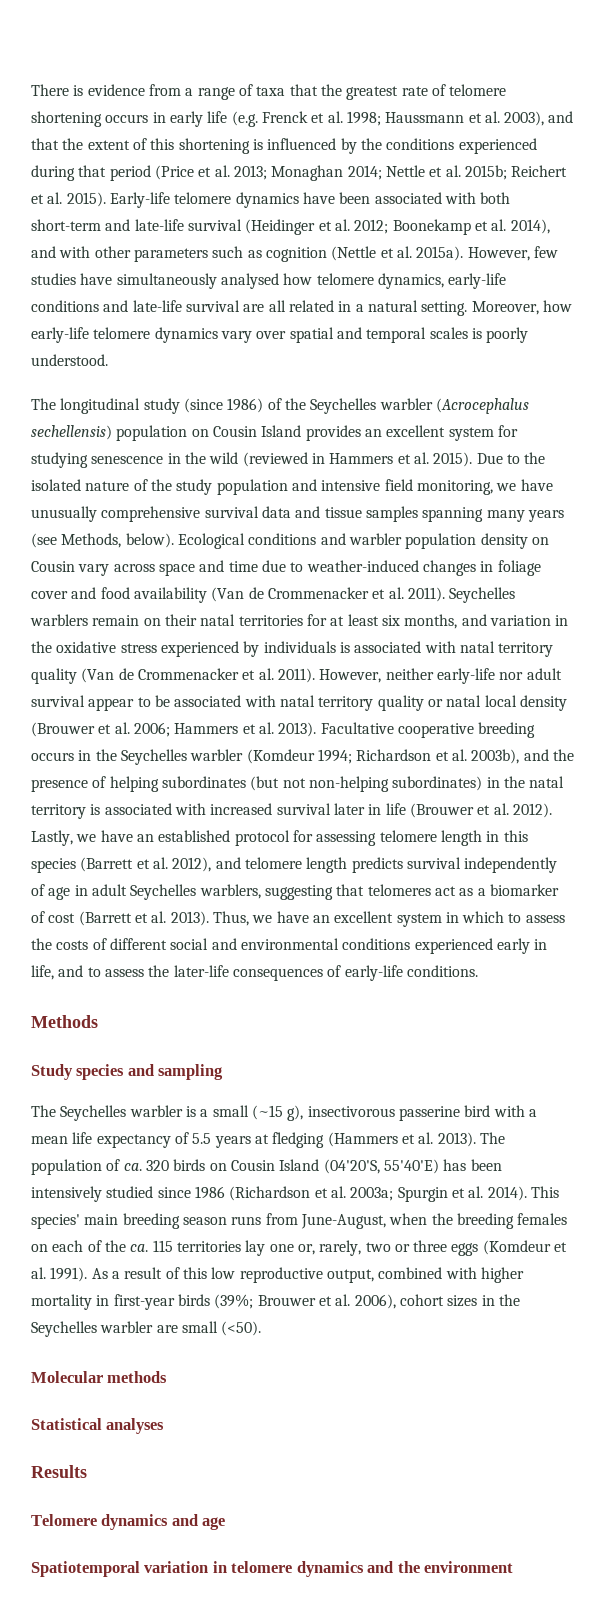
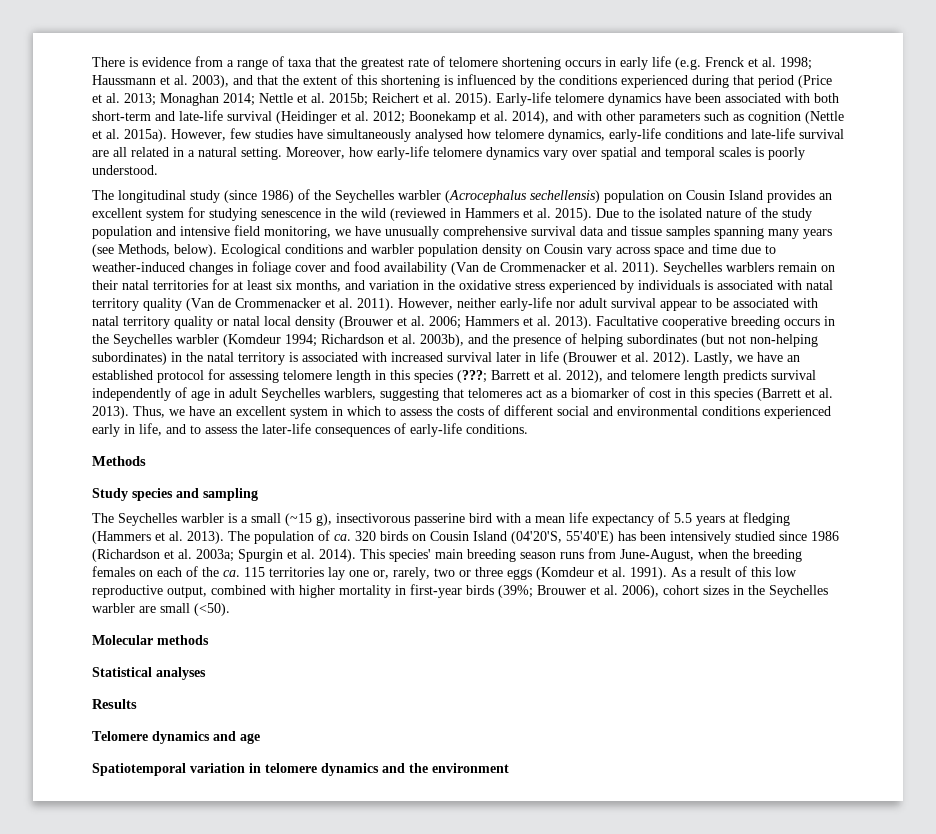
[80,857,134,872] (Barrett -> [457,370,530,383] (???; Barrett
(76, 918) none -> [675,388,753,401] in this species

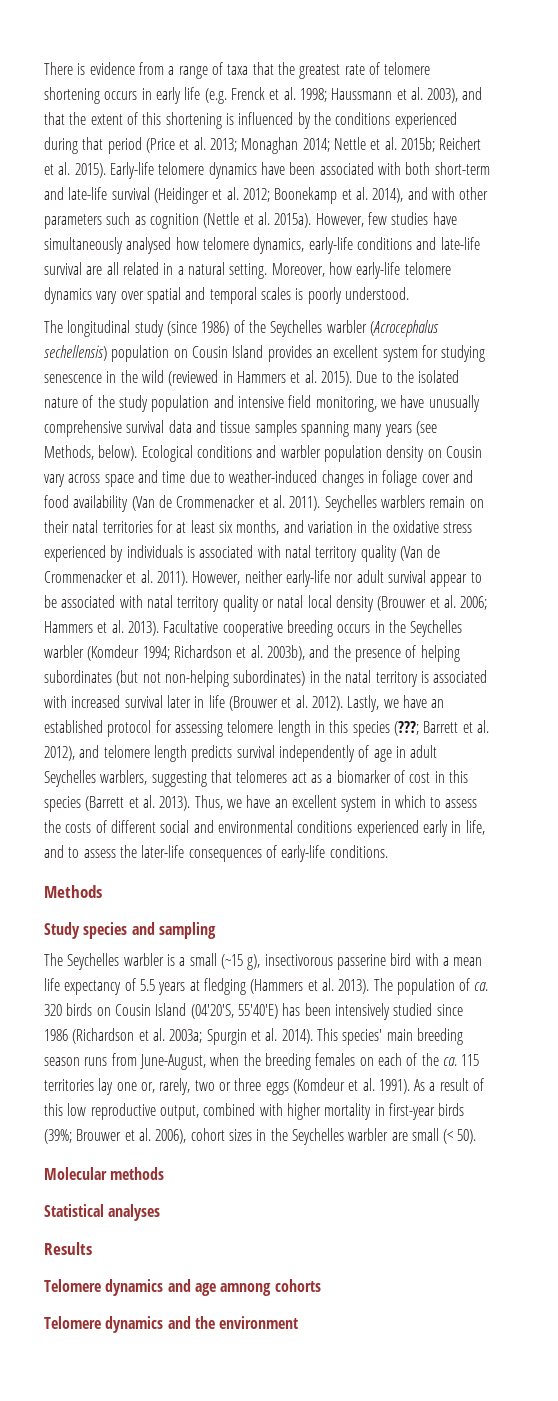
[194,603,230,616] (<50). -> [443,1129,477,1144] (< 50).
[92,763,317,776] // Spatiotemporal variation in telomere -> [220,1279,321,1296] [44,1316,101,1329] amnong cohorts // Telomere

